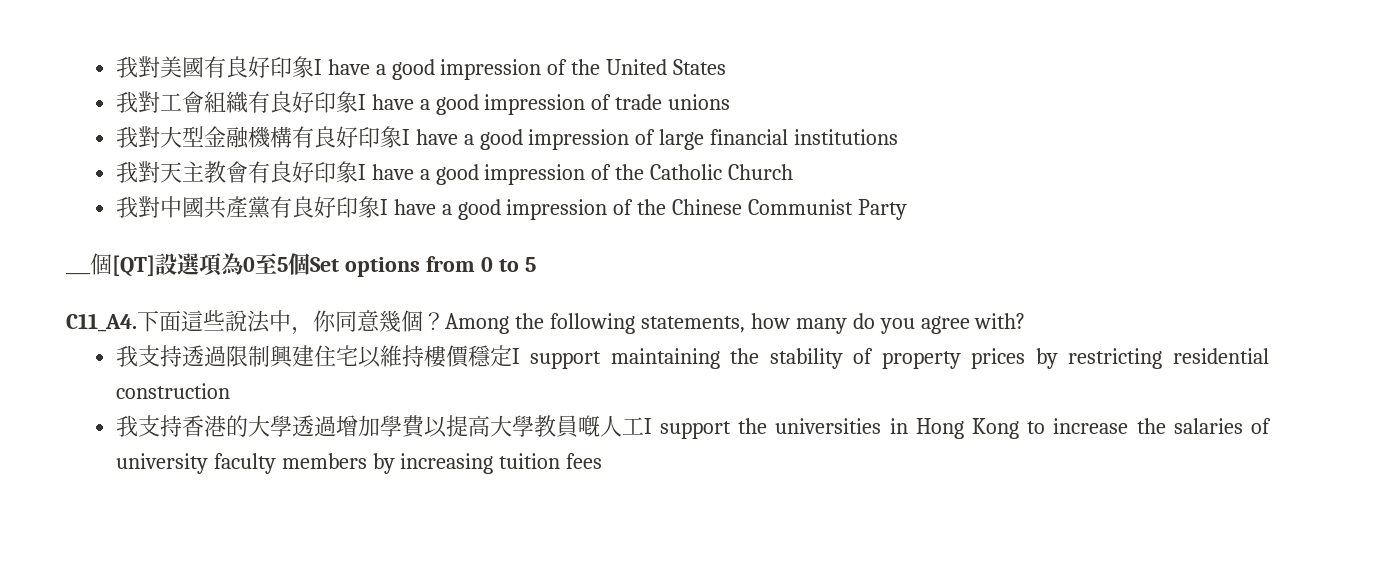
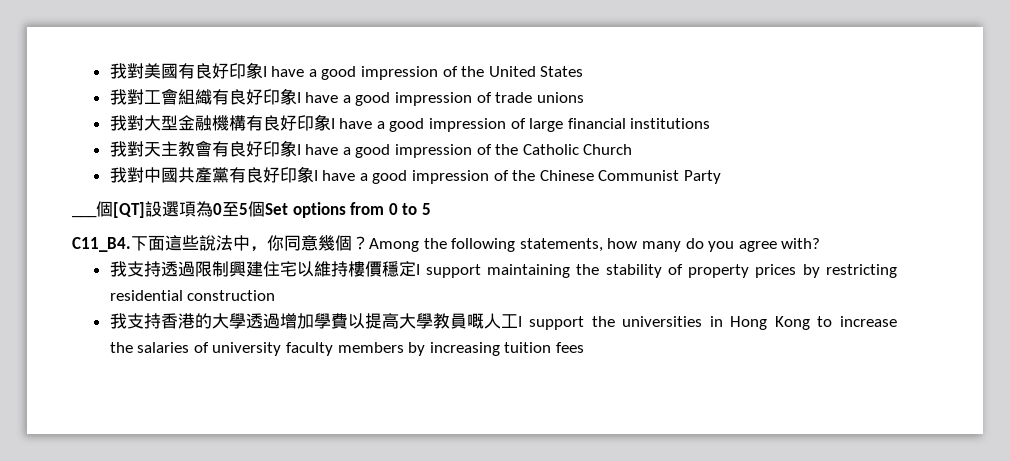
[66,313,137,332] C11_A4. -> [72,237,131,252] C11_B4.

